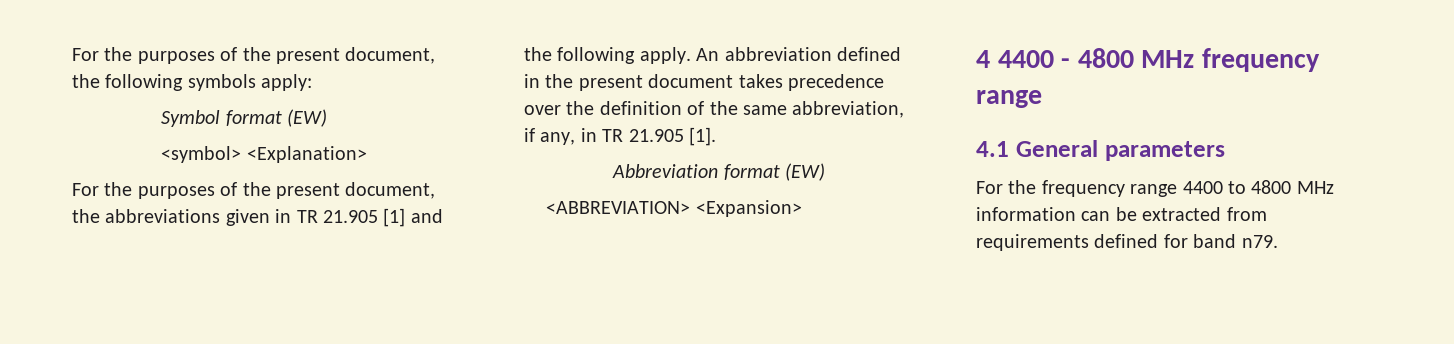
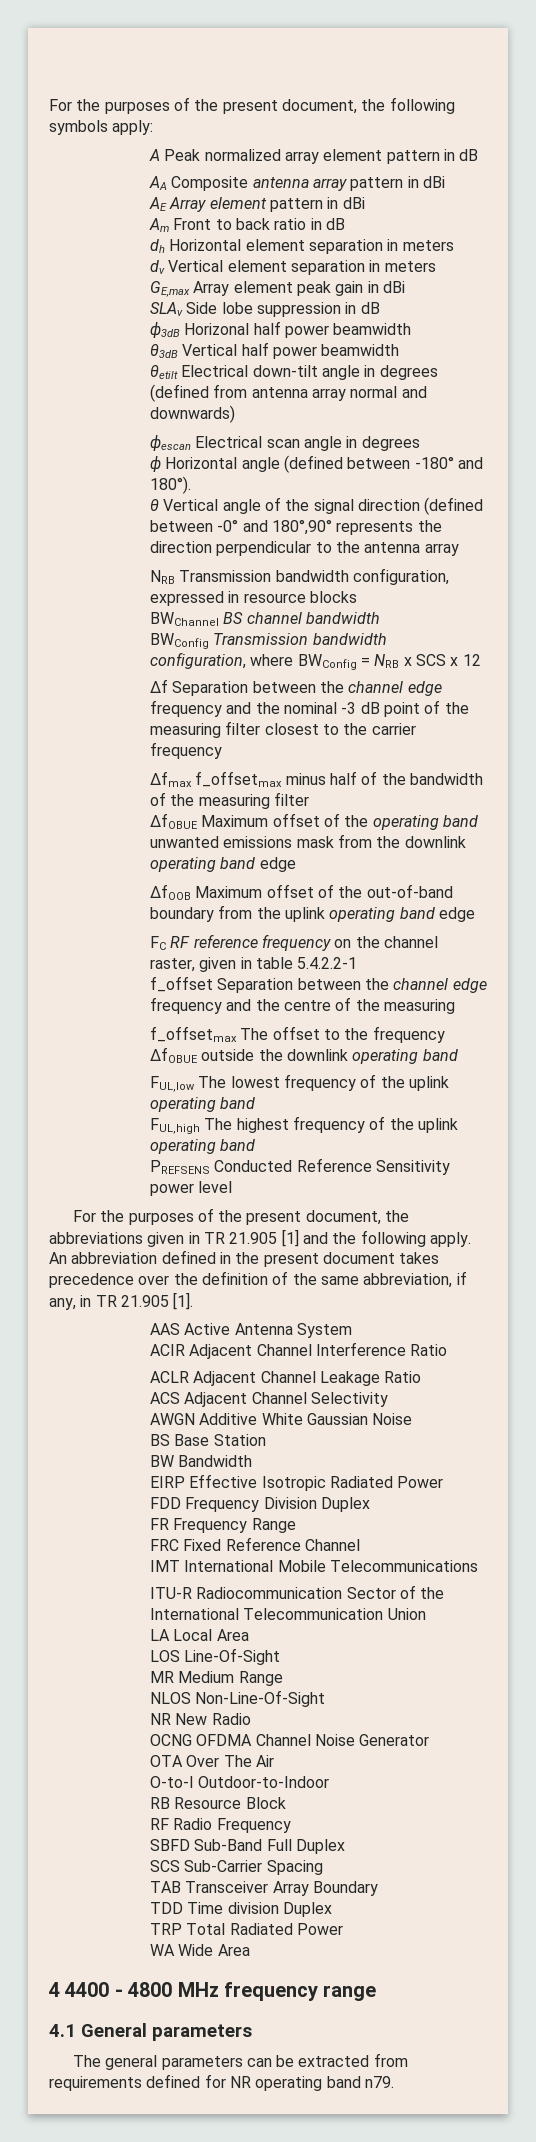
[161,109,328,127] [161,146,367,163] Symbol format (EW) // <symbol> <Explanation> -> [149,149,479,164] [149,176,446,191] [149,197,365,212] [149,218,346,232] [150,239,454,254] [150,260,436,275] [150,281,406,297] [150,302,380,317] [150,321,412,338] [150,342,400,359] [150,365,438,380] [150,384,427,402] [150,405,236,423] [150,435,420,451] [150,455,484,473] [150,476,192,494] [150,497,484,515] [150,519,442,535] [150,541,459,556] [150,568,450,585] [150,591,358,606] [150,612,381,626] [150,633,387,649] [150,652,481,670] [150,679,442,696] [150,700,469,717] [150,721,416,738] [150,742,223,759] [150,771,484,787] [150,792,310,809] [150,813,479,830] [150,834,466,848] [150,857,296,872] [150,884,453,900] [150,905,476,922] [150,934,439,951] [150,957,358,972] [150,976,487,993] [150,997,456,1014] [150,1026,445,1043] [150,1047,458,1064] [150,1074,450,1092] [150,1097,256,1112] [150,1116,459,1134] [150,1139,256,1154] [150,1158,451,1175] [150,1181,233,1196] A Peak normalized array element pattern in dB // AA Composite antenna array pattern in dBi // AE Array element pattern in dBi // Am Front to back ratio in dB // dh Horizontal element separation in meters // dv Vertical element separation in meters // GE,max Array element peak gain in dBi // SLAv Side lobe suppression in dB // ϕ3dB Horizonal half power beamwidth // θ3dB Vertical half power beamwidth // θetilt Electrical down-tilt angle in degrees (defined from antenna array normal and downwards) // ϕescan Electrical scan angle in degrees // ϕ Horizontal angle (defined between -180° and 180°). // θ Vertical angle of the signal direction (defined between -0° and 180°,90° represents the direction perpendicular to the antenna array // NRB Transmission bandwidth configuration, expressed in resource blocks // BWChannel BS channel bandwidth // BWConfig Transmission bandwidth configuration, where BWConfig = NRB x SCS x 12 // Δf Separation between the channel edge frequency and the nominal -3 dB point of the measuring filter closest to the carrier frequency // Δfmax f_offsetmax minus half of the bandwidth of the measuring filter // ΔfOBUE Maximum offset of the operating band unwanted emissions mask from the downlink operating band edge // ΔfOOB Maximum offset of the out-of-band boundary from the uplink operating band edge // FC RF reference frequency on the channel raster, given in table 5.4.2.2-1 // f_offset Separation between the channel edge frequency and the centre of the measuring // f_offsetmax The offset to the frequency ΔfOBUE outside the downlink operating band // FUL,low The lowest frequency of the uplink operating band // FUL,high The highest frequency of the uplink operating band // PREFSENS Conducted Reference Sensitivity power level
[612,163,826,181] [546,200,802,217] Abbreviation format (EW) // <ABBREVIATION> <Expansion> -> [150,1323,353,1338] [150,1342,448,1359] [150,1371,422,1386] [150,1392,389,1407] [150,1413,413,1425] [150,1434,266,1446] [150,1455,253,1467] [150,1474,444,1491] [150,1497,371,1512] [150,1518,296,1533] [150,1537,361,1551] [150,1560,479,1572] [150,1585,445,1599] [150,1608,426,1620] [150,1629,249,1641] [150,1648,281,1665] [150,1671,283,1686] [150,1690,326,1707] [150,1713,251,1725] [150,1734,430,1746] [150,1755,275,1767] [150,1776,330,1788] [150,1797,286,1809] [150,1818,291,1833] [150,1839,346,1854] [150,1860,323,1875] [150,1881,379,1896] [150,1902,333,1917] [150,1923,344,1935] [150,1944,250,1956] AAS Active Antenna System // ACIR Adjacent Channel Interference Ratio // ACLR Adjacent Channel Leakage Ratio // ACS Adjacent Channel Selectivity // AWGN Additive White Gaussian Noise // BS Base Station // BW Bandwidth // EIRP Effective Isotropic Radiated Power // FDD Frequency Division Duplex // FR Frequency Range // FRC Fixed Reference Channel // IMT International Mobile Telecommunications // ITU-R Radiocommunication Sector of the International Telecommunication Union // LA Local Area // LOS Line-Of-Sight // MR Medium Range // NLOS Non-Line-Of-Sight // NR New Radio // OCNG OFDMA Channel Noise Generator // OTA Over The Air // O-to-I Outdoor-to-Indoor // RB Resource Block // RF Radio Frequency // SBFD Sub-Band Full Duplex // SCS Sub-Carrier Spacing // TAB Transceiver Array Boundary // TDD Time division Duplex // TRP Total Radiated Power // WA Wide Area
[976,180,1334,197] [976,207,1076,221] For the frequency range 4400 to 4800 MHz information -> [72,2055,243,2070] The general parameters
(1188, 241) none -> [229,2076,323,2091] NR operating

